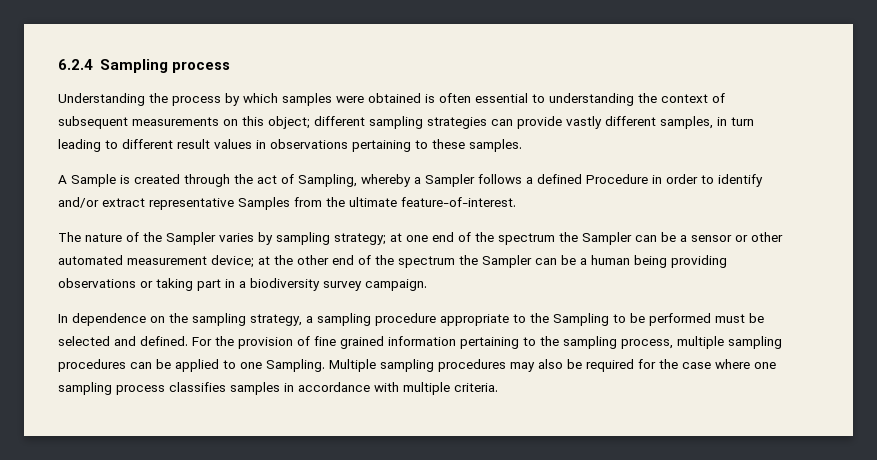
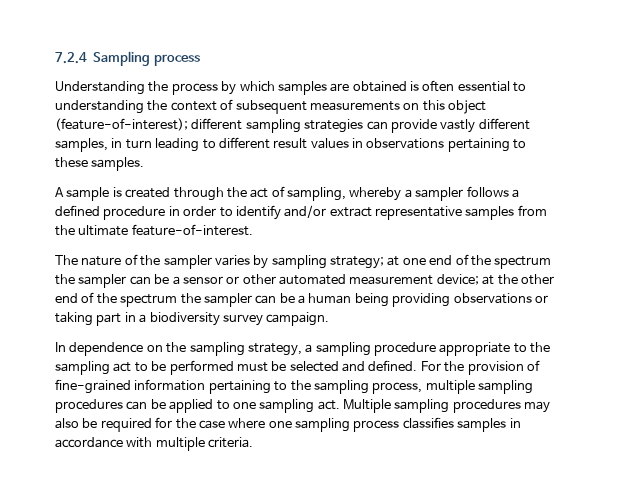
[58,59,93,70] 6.2.4 -> [55,52,87,64] 7.2.4
[336,96,364,103] were -> [330,83,350,92] are
[268,116,310,129] object; -> [448,100,486,114] [55,118,188,131] object (feature-of-interest);
[71,174,116,187] Sample -> [66,187,110,201] sample
[298,174,357,187] Sampling, -> [287,187,346,201] sampling,
[425,174,475,187] Sampler -> [415,187,464,201] sampler
[586,174,648,184] Procedure -> [103,206,166,220] procedure
[238,197,290,210] Samples -> [465,206,515,220] samples
[166,232,216,245] Sampler -> [163,255,212,269] sampler
[582,232,632,245] Sampler -> [78,274,127,288] sampler
[482,255,532,268] Sampler -> [203,293,252,307] sampler
[553,313,609,326] Sampling -> [55,361,132,375] sampling act
[314,336,384,349] fine grained -> [55,379,131,394] fine-grained
[266,359,325,372] Sampling. -> [259,399,340,413] sampling act.

